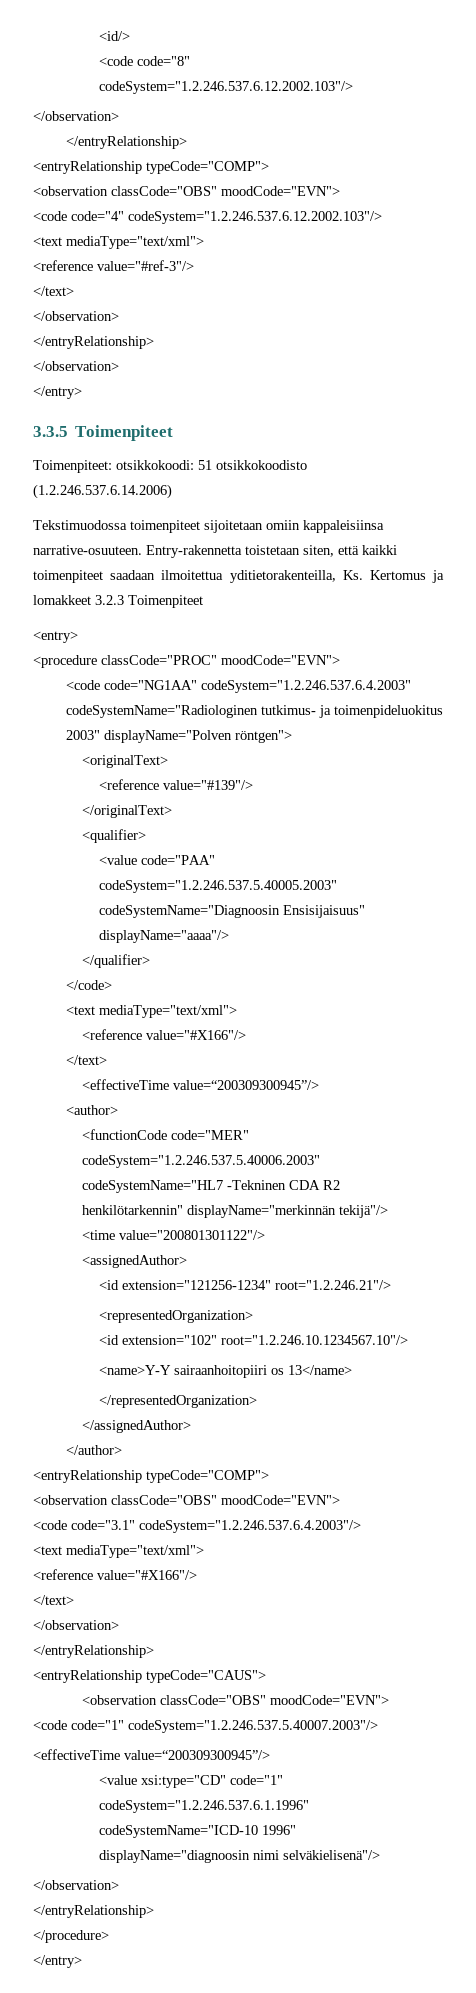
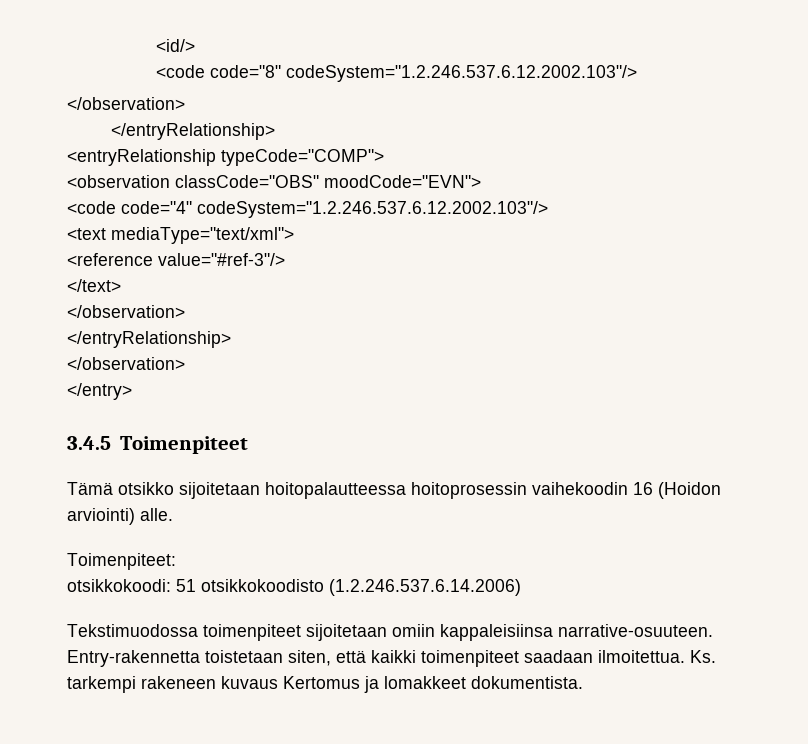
[33,425,174,441] 3.3.5 Toimenpiteet -> [67,436,248,454] [67,482,721,499] [67,508,173,525] 3.4.5 Toimenpiteet // Tämä otsikko sijoitetaan hoitopalautteessa hoitoprosessin vaihekoodin 16 (Hoidon arviointi) alle.
(112, 466) none -> (176, 561) //
[161,570,445,583] [33,595,203,608] [33,631,78,643] [33,655,340,668] [65,680,411,693] [65,705,443,718] [65,730,292,743] [82,755,169,768] [98,779,253,790] [82,805,173,818] [82,829,147,843] [98,855,215,865] [98,880,337,893] [98,905,365,918] [98,930,229,943] [82,954,151,968] [65,980,112,990] [65,1005,237,1018] [82,1029,247,1040] [65,1055,107,1065] [82,1079,320,1090] [65,1105,118,1115] [82,1129,250,1140] [82,1155,321,1168] [82,1180,341,1193] [82,1205,389,1218] [82,1230,266,1240] [82,1255,188,1268] [98,1280,391,1290] [98,1310,253,1323] [98,1335,408,1345] [98,1365,352,1378] [98,1395,257,1408] [82,1420,192,1433] [65,1445,122,1455] [33,1470,269,1483] [33,1495,340,1505] [33,1520,361,1533] [33,1545,204,1558] [33,1569,197,1580] [33,1595,74,1605] [33,1620,119,1630] [33,1645,154,1658] [33,1670,266,1683] [82,1695,390,1705] [33,1720,378,1733] [33,1749,270,1760] [98,1775,283,1788] [98,1800,309,1813] [98,1825,296,1838] [98,1850,380,1863] [33,1880,119,1890] [33,1905,154,1918] [33,1930,109,1943] [33,1955,82,1968] ilmoitettua yditietorakenteilla, Ks. Kertomus ja lomakkeet 3.2.3 Toimenpiteet // <entry> // <procedure classCode="PROC" moodCode="EVN"> // <code code="NG1AA" codeSystem="1.2.246.537.6.4.2003" codeSystemName="Radiologinen tutkimus- ja toimenpideluokitus 2003" displayName="Polven röntgen"> // <originalText> // <reference value="#139"/> // </originalText> // <qualifier> // <value code="PAA" codeSystem="1.2.246.537.5.40005.2003" codeSystemName="Diagnoosin Ensisijaisuus" displayName="aaaa"/> // </qualifier> // </code> // <text mediaType="text/xml"> // <reference value="#X166"/> // </text> // <effectiveTime value=“200309300945”/> // <author> // <functionCode code="MER" codeSystem="1.2.246.537.5.40006.2003" codeSystemName="HL7 -Tekninen CDA R2 henkilötarkennin" displayName="merkinnän tekijä"/> // <time value="200801301122"/> // <assignedAuthor> // <id extension="121256-1234" root="1.2.246.21"/> // <representedOrganization> // <id extension="102" root="1.2.246.10.1234567.10"/> // <name>Y-Y sairaanhoitopiiri os 13</name> // </representedOrganization> // </assignedAuthor> // </author> // <entryRelationship typeCode="COMP"> // <observation classCode="OBS" moodCode="EVN"> // <code code="3.1" codeSystem="1.2.246.537.6.4.2003"/> // <text mediaType="text/xml"> // <reference value="#X166"/> // </text> // </observation> // </entryRelationship> // <entryRelationship typeCode="CAUS"> // <observation classCode="OBS" moodCode="EVN"> // <code code="1" codeSystem="1.2.246.537.5.40007.2003"/> // <effectiveTime value=“200309300945”/> // <value xsi:type="CD" code="1" codeSystem="1.2.246.537.6.1.1996" codeSystemName="ICD-10 1996" displayName="diagnoosin nimi selväkielisenä"/> // </observation> // </entryRelationship> // </procedure> // </entry> -> [598,650,716,663] [67,676,583,693] ilmoitettua. Ks. tarkempi rakeneen kuvaus Kertomus ja lomakkeet dokumentista.

